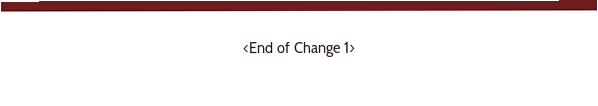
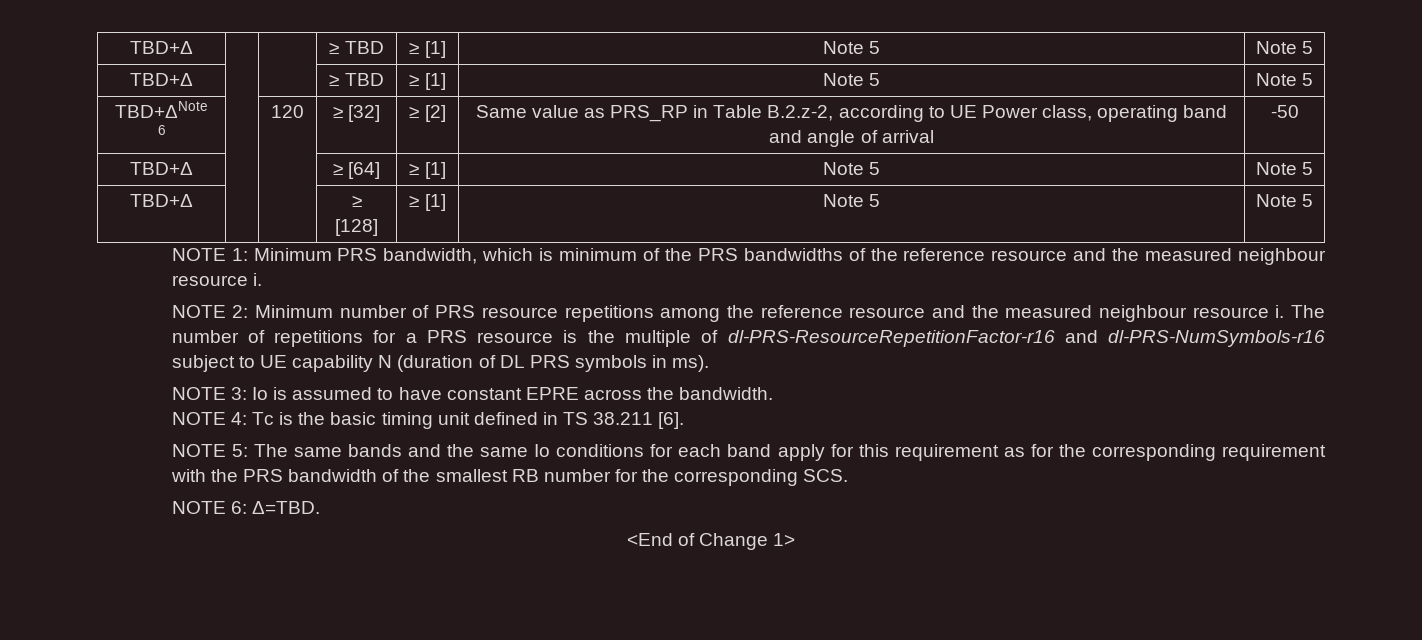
(242, 48) none -> [130,41,193,54] [329,41,384,54] [409,41,446,58] [822,41,881,54] [1255,41,1314,54] [130,73,193,86] [329,73,384,86] [409,73,446,90] [822,73,881,86] [1255,73,1314,86] [115,101,208,118] [157,125,166,135] [271,105,304,118] [332,105,381,122] [409,105,446,122] [475,105,1228,122] [769,130,934,147] [1270,105,1299,118] [130,162,193,175] [332,162,381,179] [409,162,446,179] [822,162,881,175] [1255,162,1314,175] [130,194,193,207] [351,195,362,207] [335,219,378,236] [409,194,446,211] [822,194,881,207] [1255,194,1314,207] [171,248,1327,265] [171,273,262,286] [171,305,1325,322] [171,330,1325,347] [171,355,710,372] [171,387,774,400] [171,412,685,429] [171,444,1326,461] [170,469,849,486] [171,501,320,514] TBD+Δ | | | ≥ TBD | ≥ [1] | Note 5 | Note 5 // TBD+Δ | | | ≥ TBD | ≥ [1] | Note 5 | Note 5 // TBD+ΔNote 6 | | 120 | ≥ [32] | ≥ [2] | Same value as PRS_RP in Table B.2.z-2, according to UE Power class, operating band and angle of arrival | -50 // TBD+Δ | | | ≥ [64] | ≥ [1] | Note 5 | Note 5 // TBD+Δ | | | ≥ [128] | ≥ [1] | Note 5 | Note 5 // NOTE 1: Minimum PRS bandwidth, which is minimum of the PRS bandwidths of the reference resource and the measured neighbour resource i. // NOTE 2: Minimum number of PRS resource repetitions among the reference resource and the measured neighbour resource i. The number of repetitions for a PRS resource is the multiple of dl-PRS-ResourceRepetitionFactor-r16 and dl-PRS-NumSymbols-r16 subject to UE capability N (duration of DL PRS symbols in ms). // NOTE 3: Io is assumed to have constant EPRE across the bandwidth. // NOTE 4: Tc is the basic timing unit defined in TS 38.211 [6]. // NOTE 5: The same bands and the same Io conditions for each band apply for this requirement as for the corresponding requirement with the PRS bandwidth of the smallest RB number for the corresponding SCS. // NOTE 6: Δ=TBD. //

